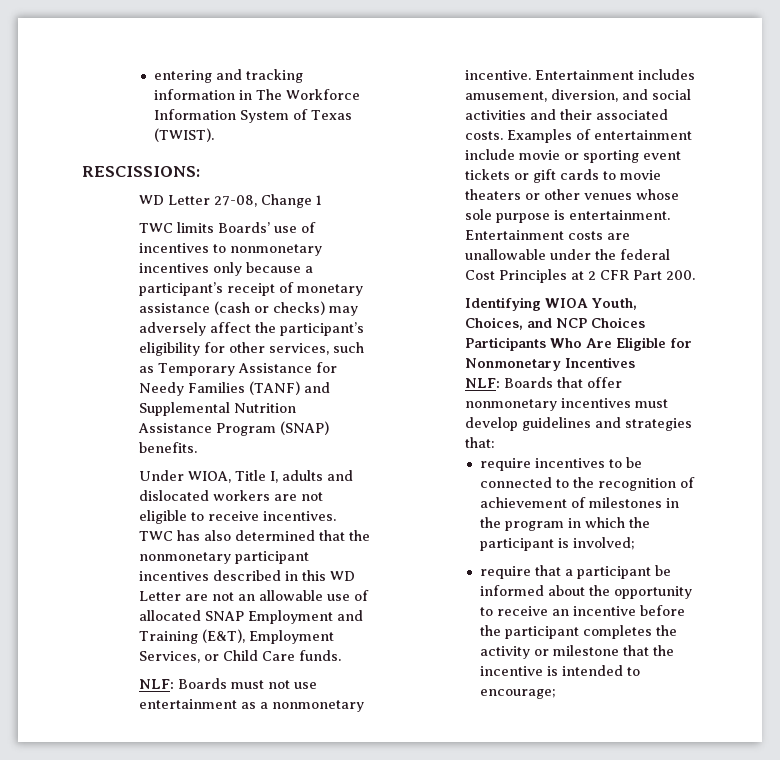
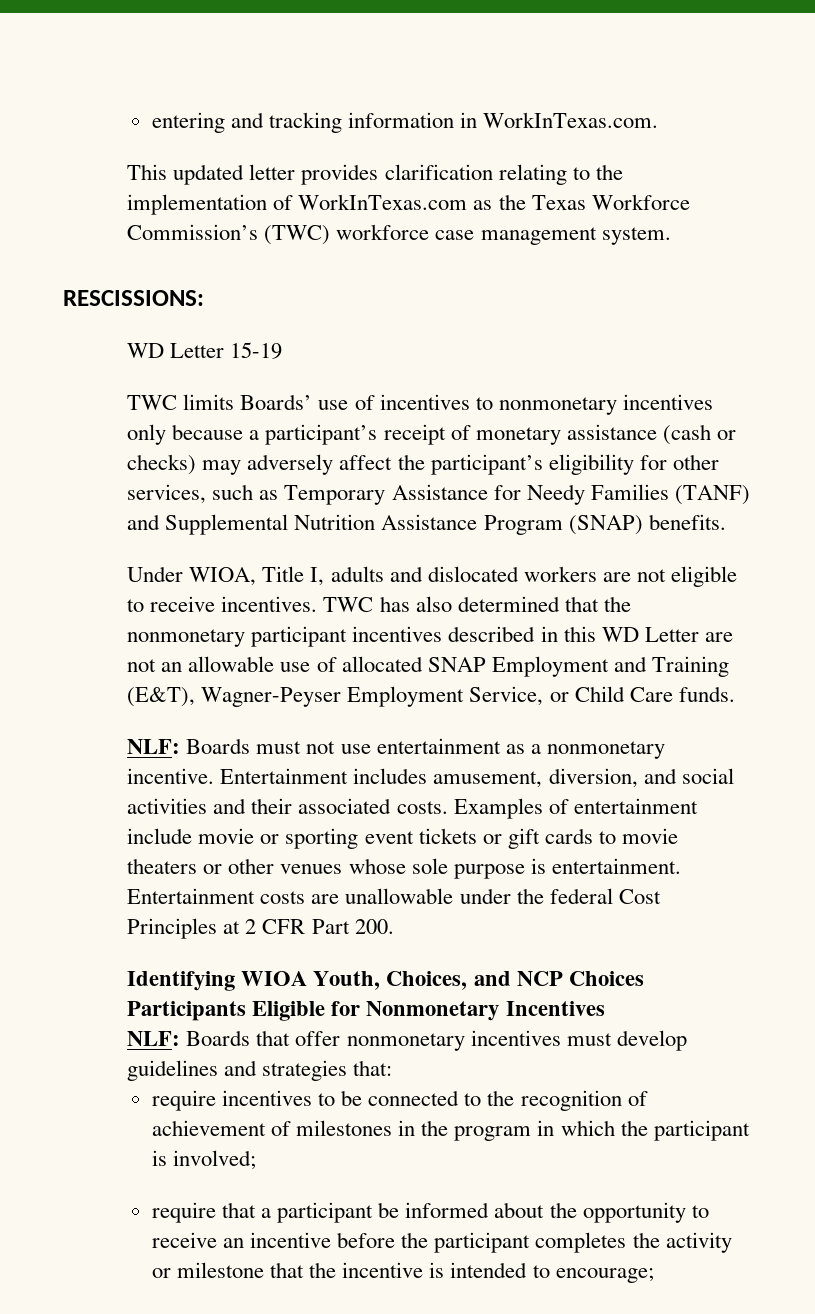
[256,89,361,100] [154,109,353,123] [154,128,215,142] The Workforce Information System of Texas (TWIST). -> [483,112,659,128] [127,164,623,185] [127,194,690,215] [127,224,671,245] WorkInTexas.com. // This updated letter provides clarification relating to the implementation of WorkInTexas.com as the Texas Workforce Commission’s (TWC) workforce case management system.
[213,194,322,208] 27-08, Change 1 -> [230,342,283,359] 15-19
[248,630,334,644] [138,651,200,663] Employment Services, -> [201,686,544,707] Wagner-Peyser Employment Service,
[549,338,612,348] Who Are -> (247, 1011) none

